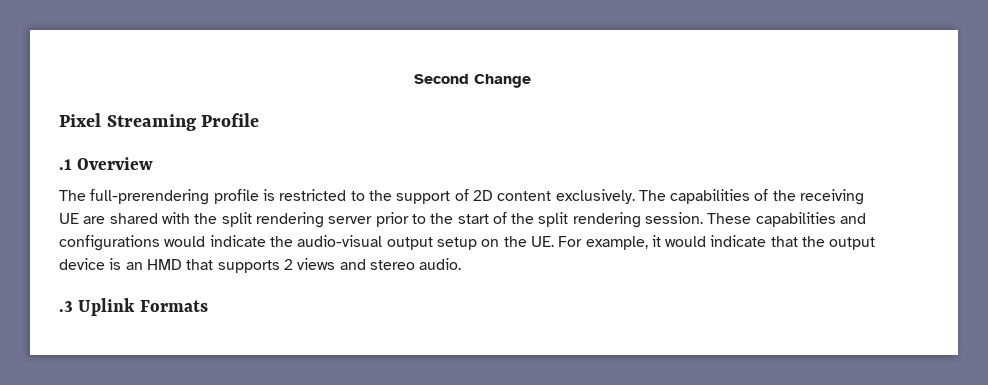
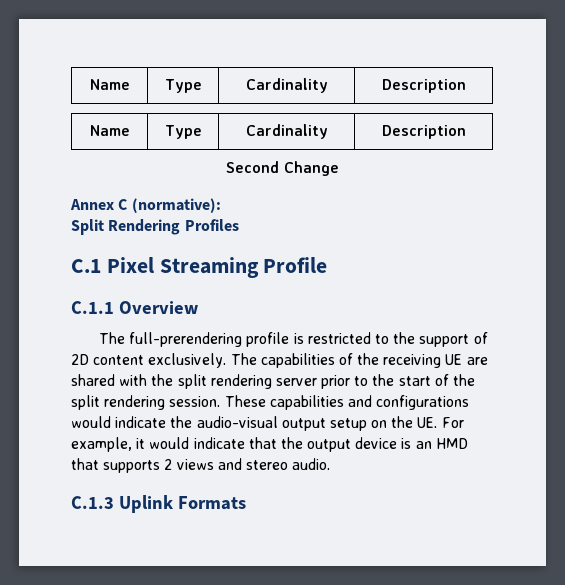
[414,74,531,88] Second Change // -> [89,79,130,90] [164,79,202,93] [245,78,328,93] [381,79,466,93] [89,125,130,136] [164,125,202,139] [245,124,328,139] [381,125,466,139] [226,161,339,176] [70,198,221,213] [71,219,239,235] [71,259,101,273] Name | Type | Cardinality | Description // Name | Type | Cardinality | Description // Second Change // Annex C (normative): // Split Rendering Profiles // C.1
[59,159,72,170] .1 -> [71,301,114,314] C.1.1
[59,301,73,312] .3 -> [71,496,114,509] C.1.3

